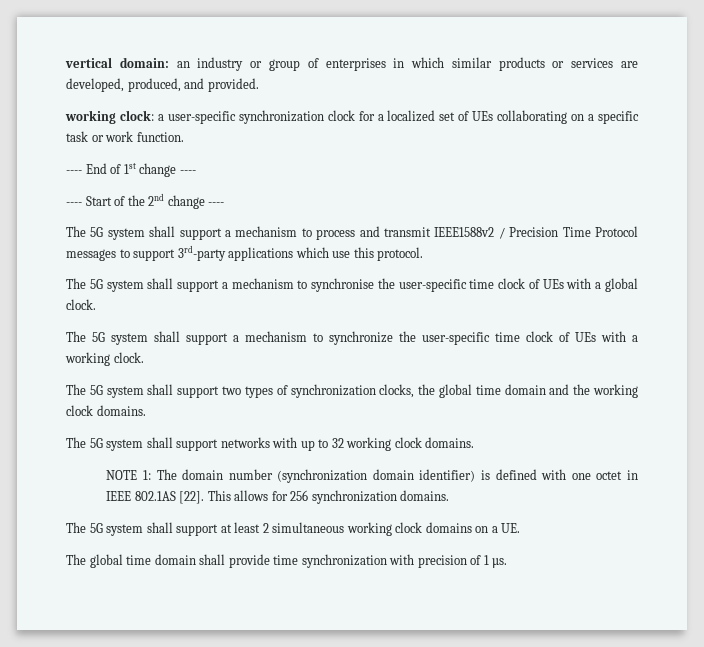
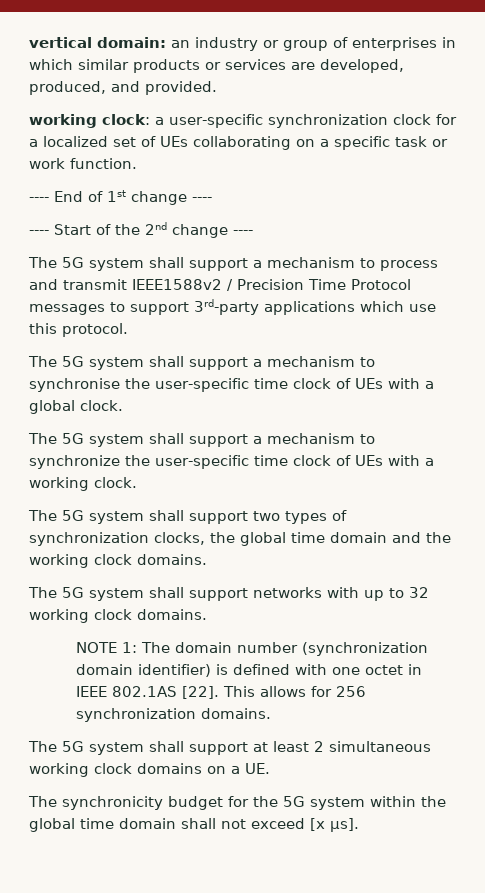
[89,554,508,568] global time domain shall provide time synchronization with precision of 1 µs. -> [62,796,446,810] [29,818,359,832] synchronicity budget for the 5G system within the global time domain shall not exceed [x µs].

